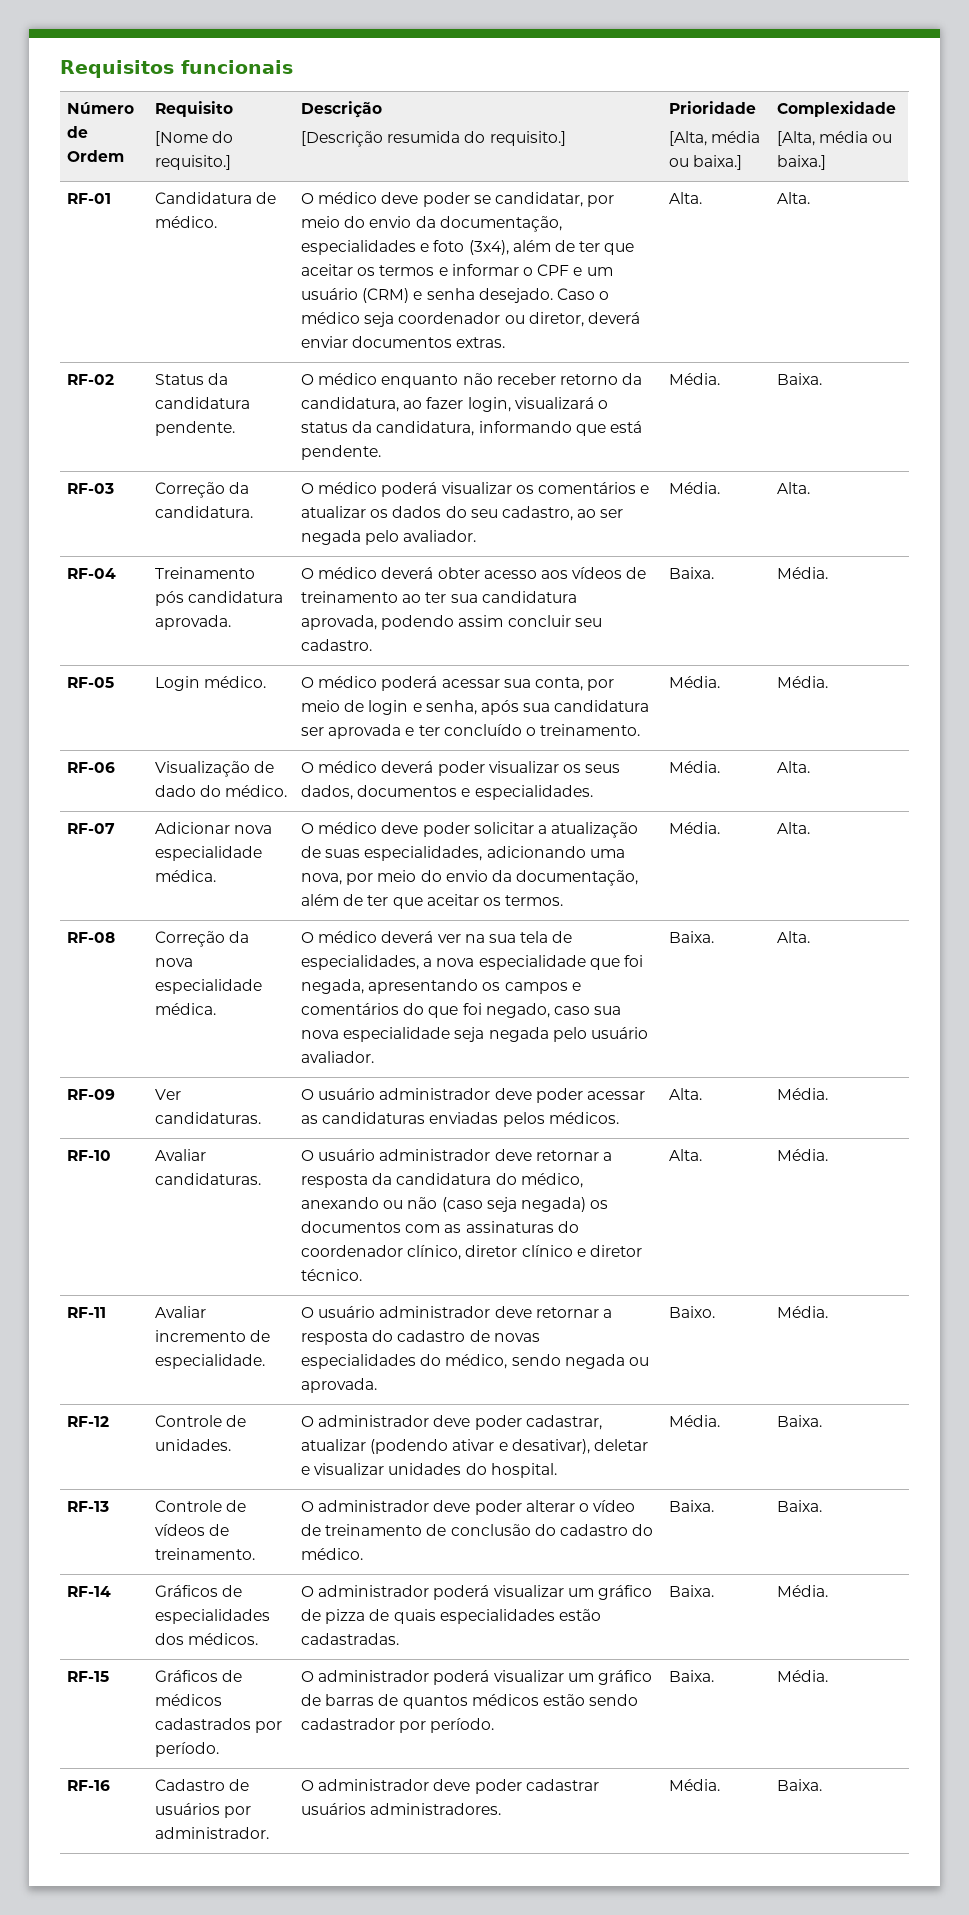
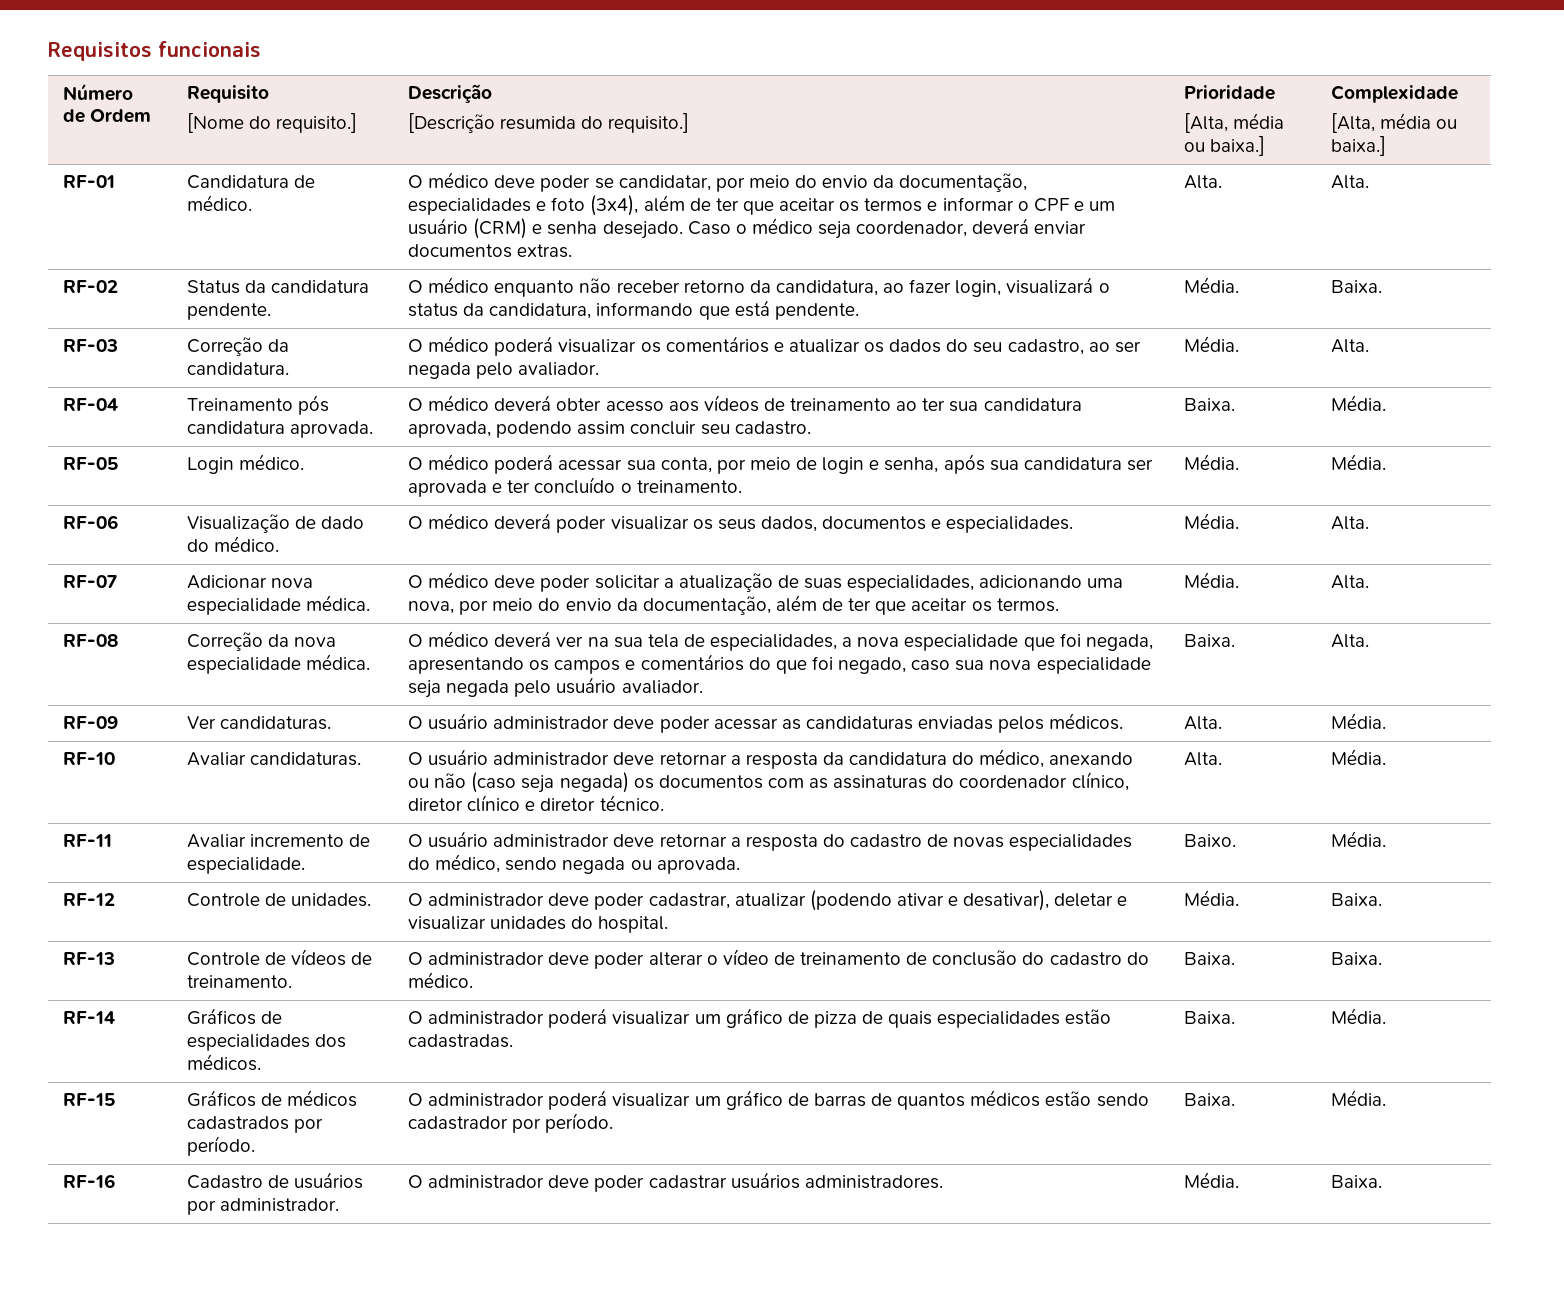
[398,312,584,327] coordenador ou diretor, -> [856,221,968,237] coordenador,

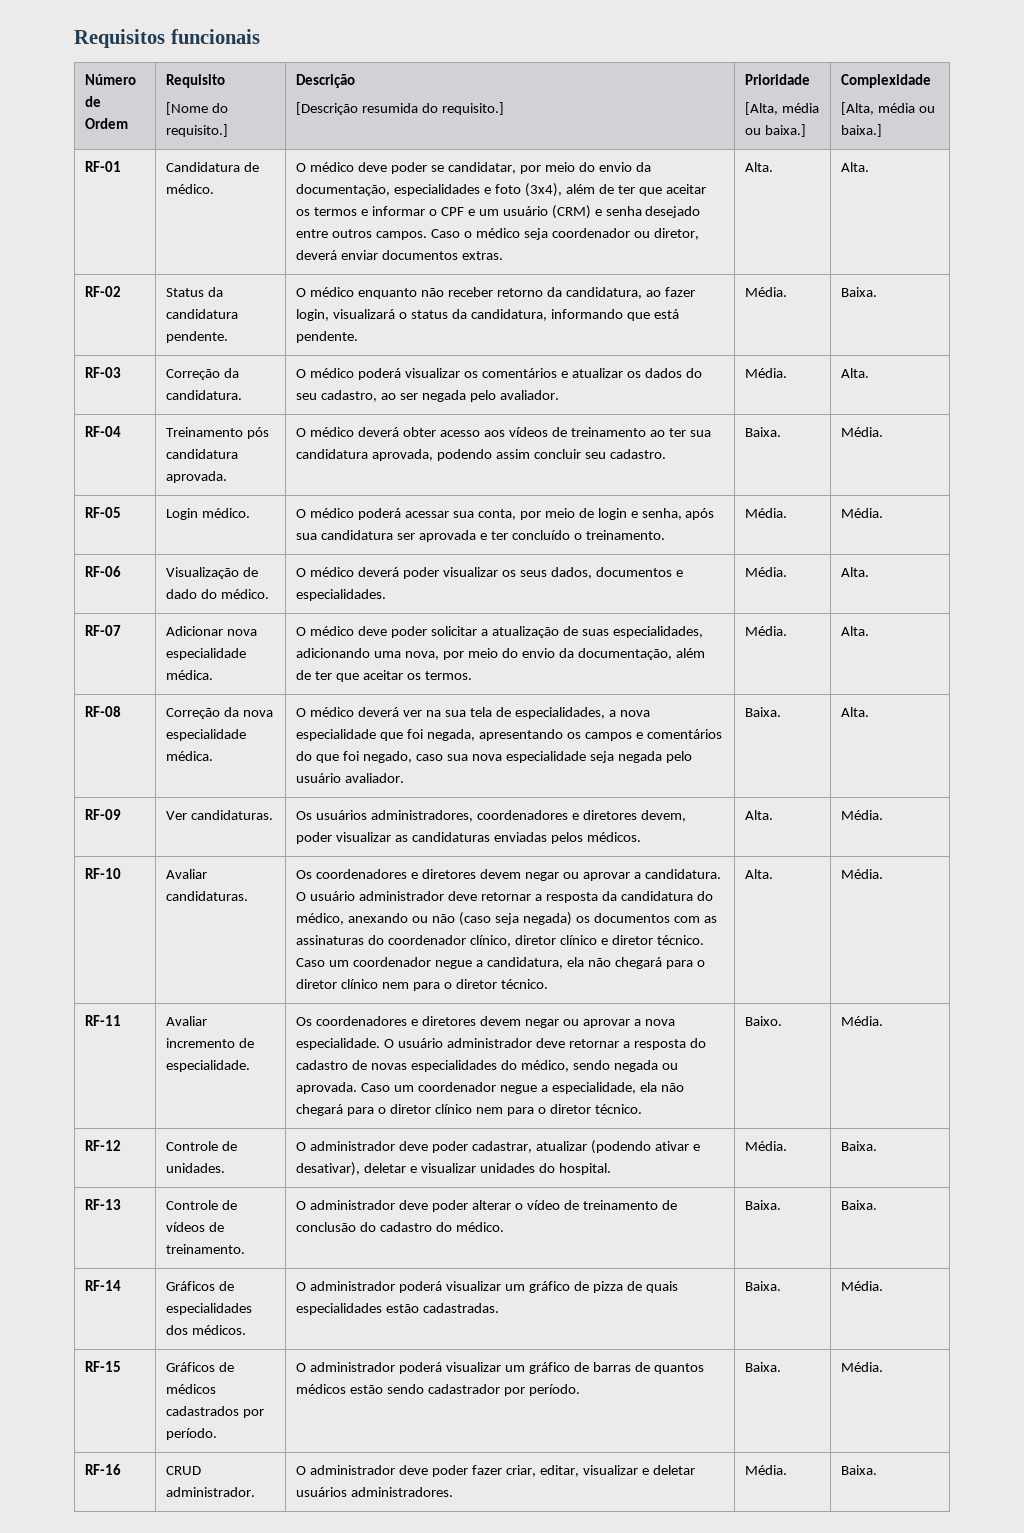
[602,221,683,239] desejado. -> [645,206,701,218] [296,229,428,240] desejado entre outros campos.
[856,221,968,237] coordenador, -> [551,228,699,240] coordenador ou diretor,
[408,713,778,733] O usuário administrador deve poder acessar -> [296,810,686,822] [296,832,392,844] Os usuários administradores, coordenadores e diretores devem, poder visualizar
(362, 759) none -> [296,869,721,881] Os coordenadores e diretores devem negar ou aprovar a candidatura.
(664, 803) none -> [296,957,705,969] [296,979,548,991] Caso um coordenador negue a candidatura, ela não chegará para o diretor clínico nem para o diretor técnico.
(306, 865) none -> [296,1016,675,1028] [296,1038,381,1050] Os coordenadores e diretores devem negar ou aprovar a nova especialidade.
(740, 865) none -> [361,1082,684,1094] [296,1104,642,1116] Caso um coordenador negue a especialidade, ela não chegará para o diretor clínico nem para o diretor técnico.
[187,1172,364,1189] [187,1200,217,1215] Cadastro de usuários por -> [166,1466,202,1475] CRUD
[648,1175,727,1189] cadastrar -> [472,1465,695,1477] fazer criar, editar, visualizar e deletar

